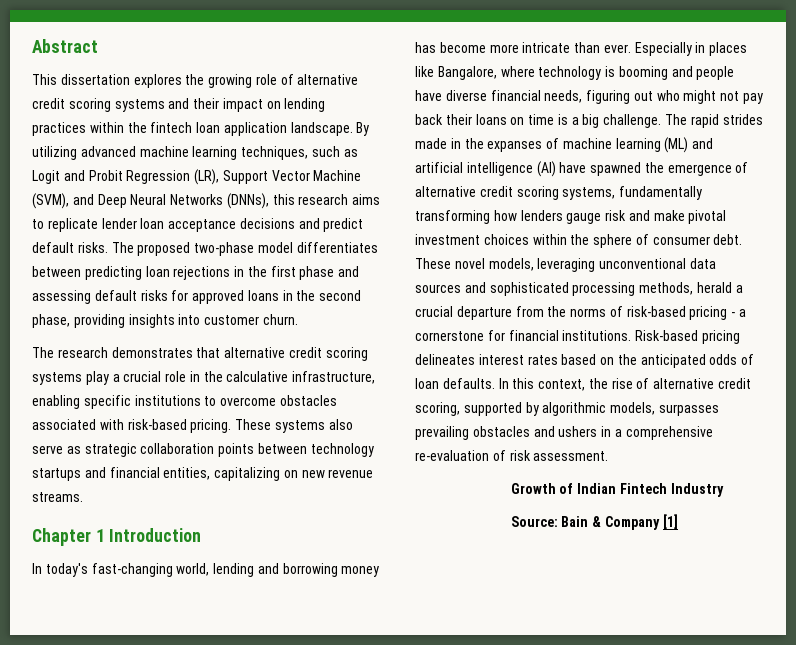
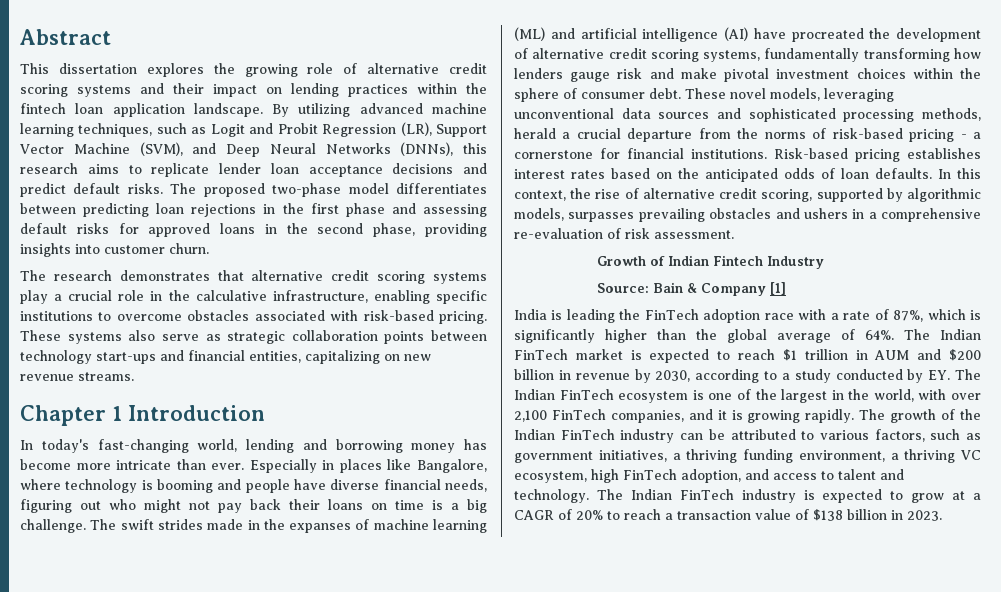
[32,468,81,481] startups -> [96,352,156,364] start-ups
[690,114,719,128] rapid -> [120,519,154,530] swift
[590,162,732,176] spawned the emergence -> [791,28,981,42] procreated the development
[415,354,475,365] delineates -> [907,148,981,159] establishes
(678, 521) none -> [514,309,981,323] [514,329,981,343] [514,349,981,363] [514,369,981,383] [514,389,981,403] [514,409,982,423] [514,429,982,443] [514,449,981,463] [514,469,904,483] [514,489,982,503] [514,509,942,521] // India is leading the FinTech adoption race with a rate of 87%, which is significantly higher than the global average of 64%. The Indian FinTech market is expected to reach $1 trillion in AUM and $200 billion in revenue by 2030, according to a study conducted by EY. The Indian FinTech ecosystem is one of the largest in the world, with over 2,100 FinTech companies, and it is growing rapidly. The growth of the Indian FinTech industry can be attributed to various factors, such as government initiatives, a thriving funding environment, a thriving VC ecosystem, high FinTech adoption, and access to talent and technology. The Indian FinTech industry is expected to grow at a CAGR of 20% to reach a transaction value of $138 billion in 2023.

